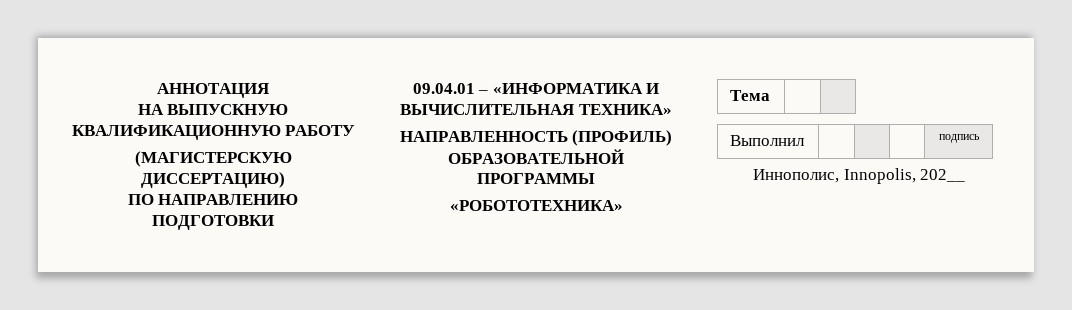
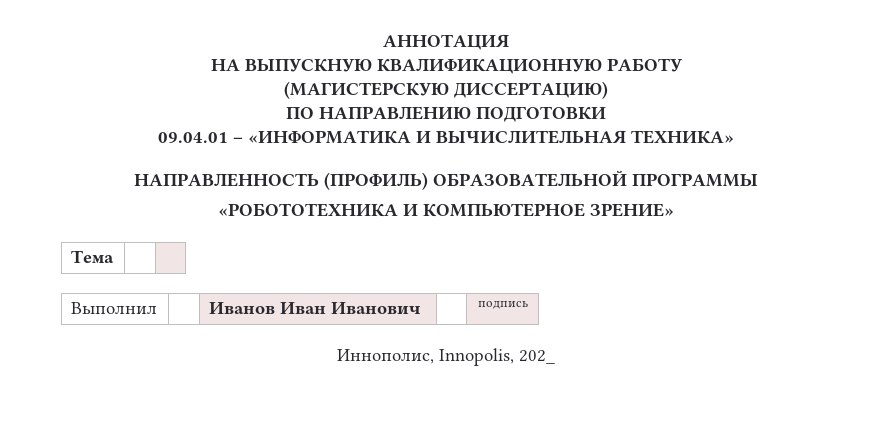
[449,200,623,211] «РОБОТОТЕХНИКА» -> [218,203,674,217] «РОБОТОТЕХНИКА И КОМПЬЮТЕРНОЕ ЗРЕНИЕ»
(806, 140) none -> [209,302,422,314] Иванов Иван Иванович
[920,169,966,182] 202__ -> [519,350,555,364] 202_

